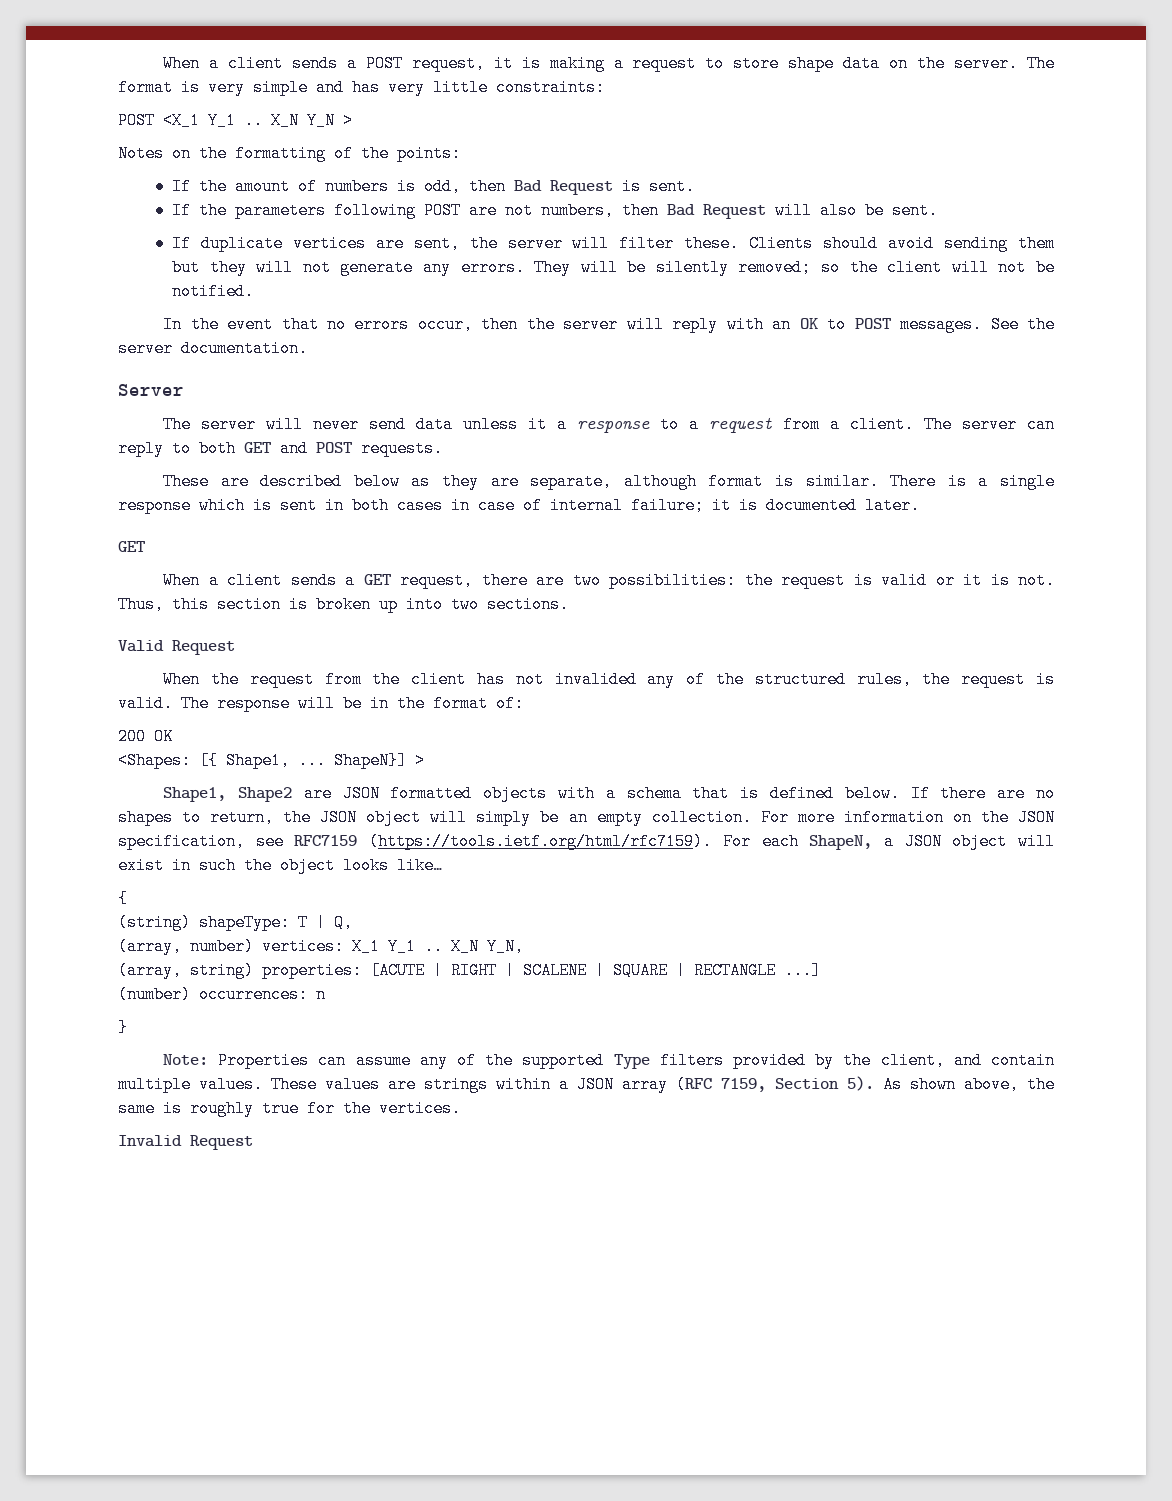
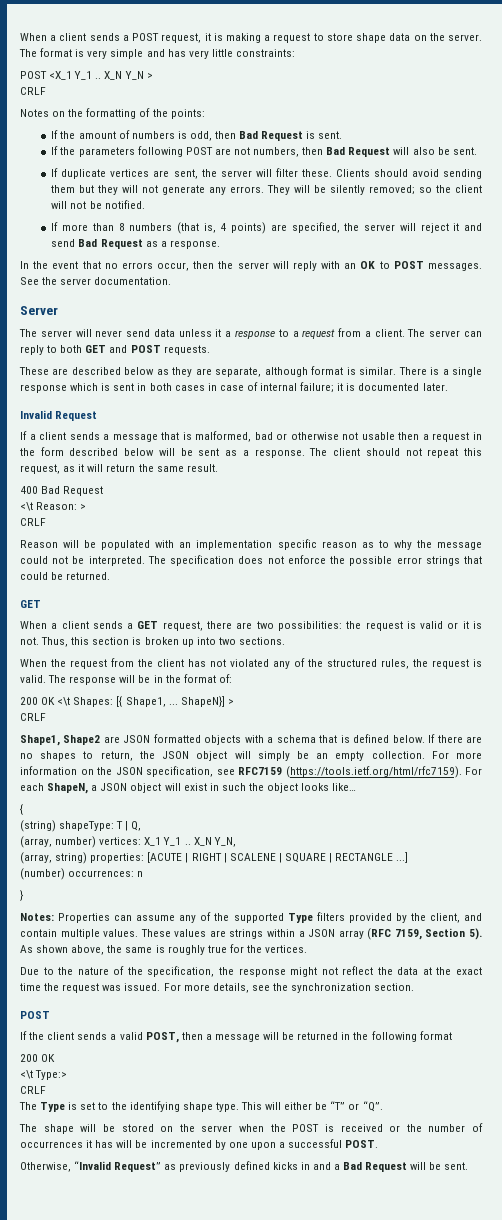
(353, 120) none -> [20,87,46,95] // CRLF
(254, 291) none -> [51,222,483,234] [51,239,220,249] // If more than 8 numbers (that is, 4 points) are specified, the server will reject it and send Bad Request as a response.
(920, 505) none -> [20,410,98,421] [20,431,482,442] [20,447,482,458] [20,464,218,474] [20,486,104,496] [20,502,87,511] [20,518,46,526] [20,539,483,550] [20,555,482,566] [20,572,111,580] // Invalid Request // If a client sends a message that is malformed, bad or otherwise not usable then a request in the form described below will be sent as a response. The client should not repeat this request, as it will return the same result. // 400 Bad Request // <\t Reason: > // CRLF // Reason will be populated with an implementation specific reason as to why the message could not be interpreted. The specification does not enforce the possible error strings that could be returned.
[118,640,235,655] // Valid Request -> (285, 641) none
[554,671,637,688] invalided -> [230,659,269,667] violated
[118,752,191,769] // <Shapes: -> [57,697,114,707] <\t Shapes:
(425, 760) none -> [20,713,46,721] // CRLF
[163,1054,209,1065] Note: -> [20,913,54,921] Notes:
[118,1135,253,1150] Invalid Request -> [20,966,482,977] [20,983,415,993] [20,1011,50,1019] [20,1031,452,1043] [20,1054,56,1062] [20,1070,68,1080] [20,1086,46,1094] [19,1101,383,1112] [19,1123,483,1134] [20,1139,379,1150] [20,1161,469,1172] Due to the nature of the specification, the response might not reflect the data at the exact time the request was issued. For more details, see the synchronization section. // POST // If the client sends a valid POST, then a message will be returned in the following format // 200 OK // <\t Type:> // CRLF // The Type is set to the identifying shape type. This will either be “T” or “Q”. // The shape will be stored on the server when the POST is received or the number of occurrences it has will be incremented by one upon a successful POST. // Otherwise, “Invalid Request” as previously defined kicks in and a Bad Request will be sent.

